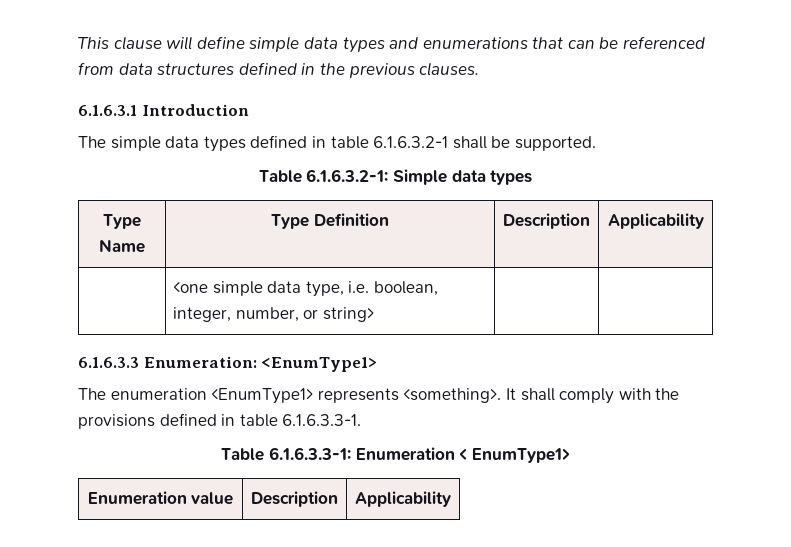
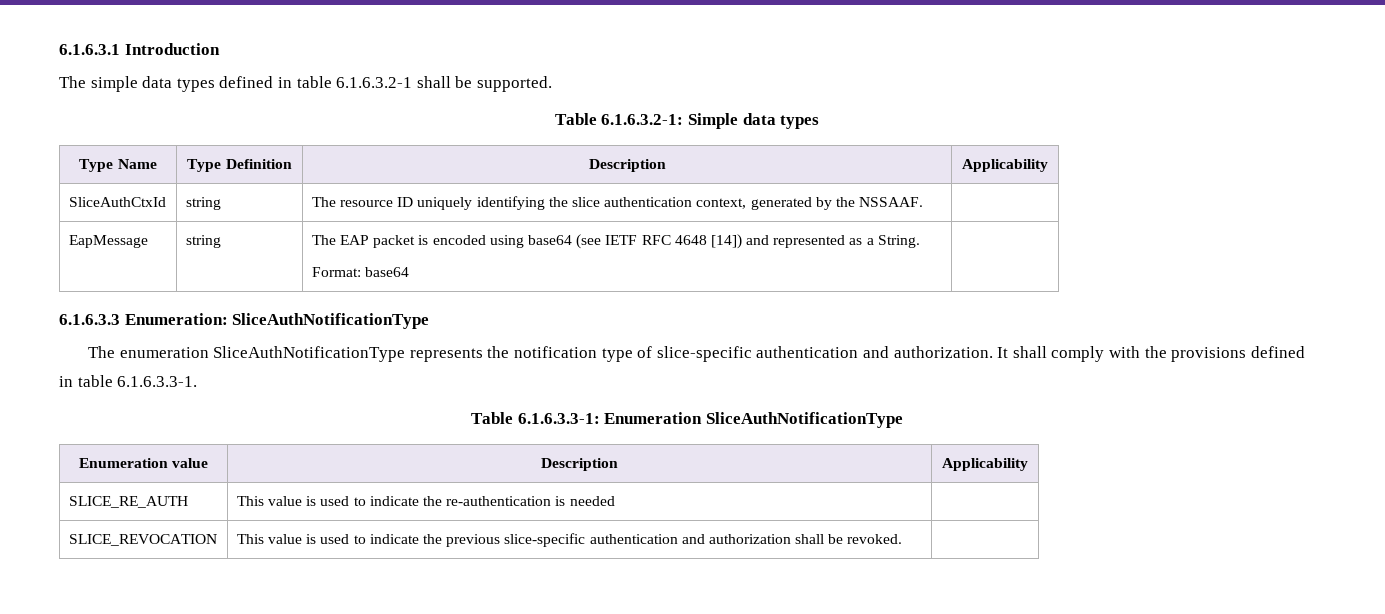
[78,36,706,53] [78,62,480,78] This clause will define simple data types and enumerations that can be referenced from data structures defined in the previous clauses. // -> (59, 49) none
[173,281,439,297] [173,307,374,322] | <one simple data type, i.e. boolean, integer, number, or string> | -> [68,197,166,207] [185,197,221,210] [311,196,924,210] [68,235,148,248] [185,235,221,248] [311,234,920,249] [311,267,410,277] SliceAuthCtxId | string | The resource ID uniquely identifying the slice authentication context, generated by the NSSAAF. | // EapMessage | string | The EAP packet is encoded using base64 (see IETF RFC 4648 [14]) and represented as a String. // Format: base64
[261,357,378,372] <EnumType1> -> [232,313,430,329] SliceAuthNotificationType
[211,388,502,404] <EnumType1> represents <something>. -> [213,346,993,362] SliceAuthNotificationType represents the notification type of slice-specific authentication and authorization.
[459,448,570,463] < EnumType1> -> [705,412,903,428] SliceAuthNotificationType
(452, 499) none -> [68,496,188,508] [236,496,615,506] [68,534,217,546] [236,533,903,547] // SLICE_RE_AUTH | This value is used to indicate the re-authentication is needed | // SLICE_REVOCATION | This value is used to indicate the previous slice-specific authentication and authorization shall be revoked. |

